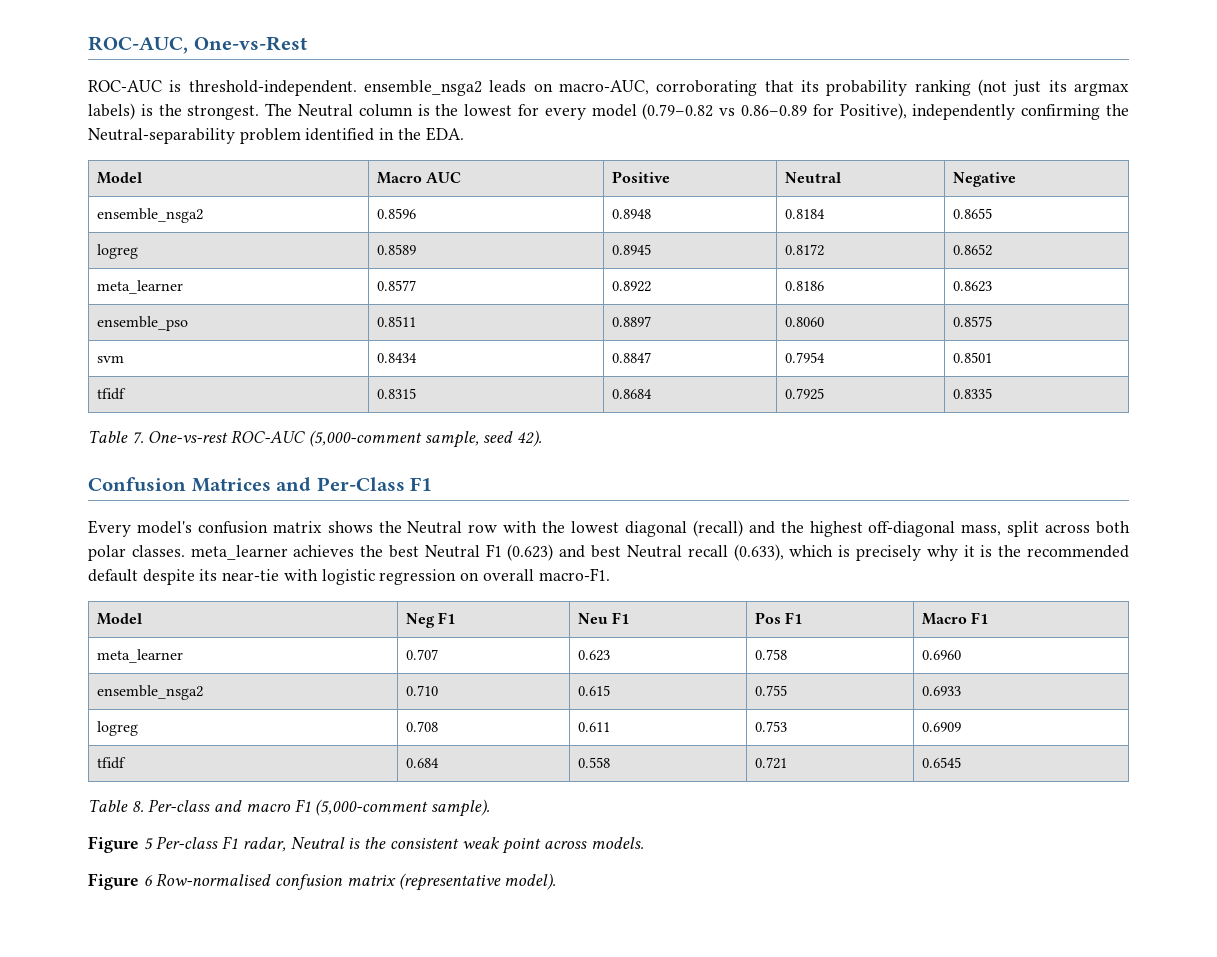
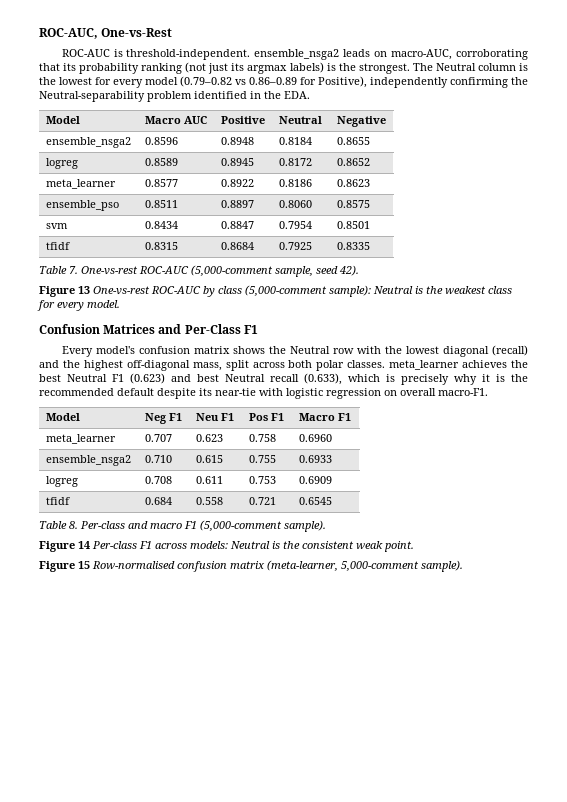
(543, 438) none -> [39,285,512,297] [37,300,120,311] // Figure 13 One-vs-rest ROC-AUC by class (5,000-comment sample): Neutral is the weakest class for every model.
[143,838,153,850] 5 -> [78,541,90,549] 14
[242,837,286,852] radar, -> [155,541,228,549] across models:
[502,837,644,854] [88,873,153,890] point across models. // Figure 6 -> [384,541,414,552] [39,561,90,572] point. // Figure 15
[398,873,557,891] (representative model). -> [267,560,463,572] (meta-learner, 5,000-comment sample).

